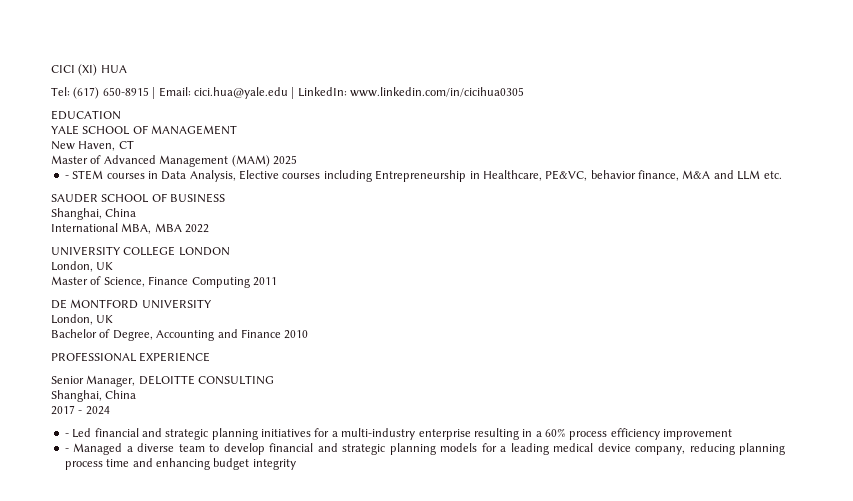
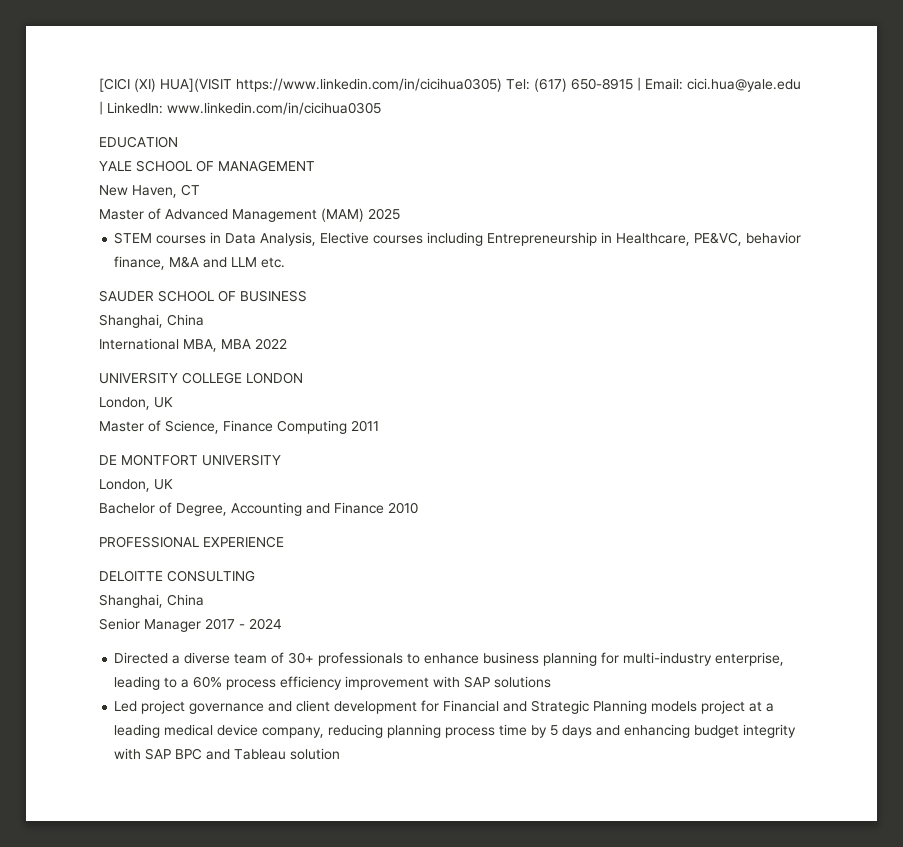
[51,64,127,76] CICI (XI) HUA // -> [99,78,502,92] [CICI (XI) HUA](VISIT https://www.linkedin.com/in/cicihua0305)
[64,175,69,179] - -> (400, 214) none
[70,299,139,309] MONTFORD -> [121,454,198,466] MONTFORT
[51,375,136,387] Senior Manager, -> (284, 542) none
(137, 394) none -> [99,618,201,632] Senior Manager
[64,428,533,440] - Led financial and strategic planning initiatives for a multi-industry enterprise resulting in -> [114,652,785,666] [114,676,178,690] Directed a diverse team of 30+ professionals to enhance business planning for multi-industry enterprise, leading to
[64,443,497,455] // - Managed a diverse team to develop financial and strategic planning models for -> [433,676,552,688] [114,700,763,714] with SAP solutions // Led project governance and client development for Financial and Strategic Planning models project at
(130, 463) none -> [531,725,593,738] by 5 days
(296, 464) none -> [114,748,341,760] with SAP BPC and Tableau solution

